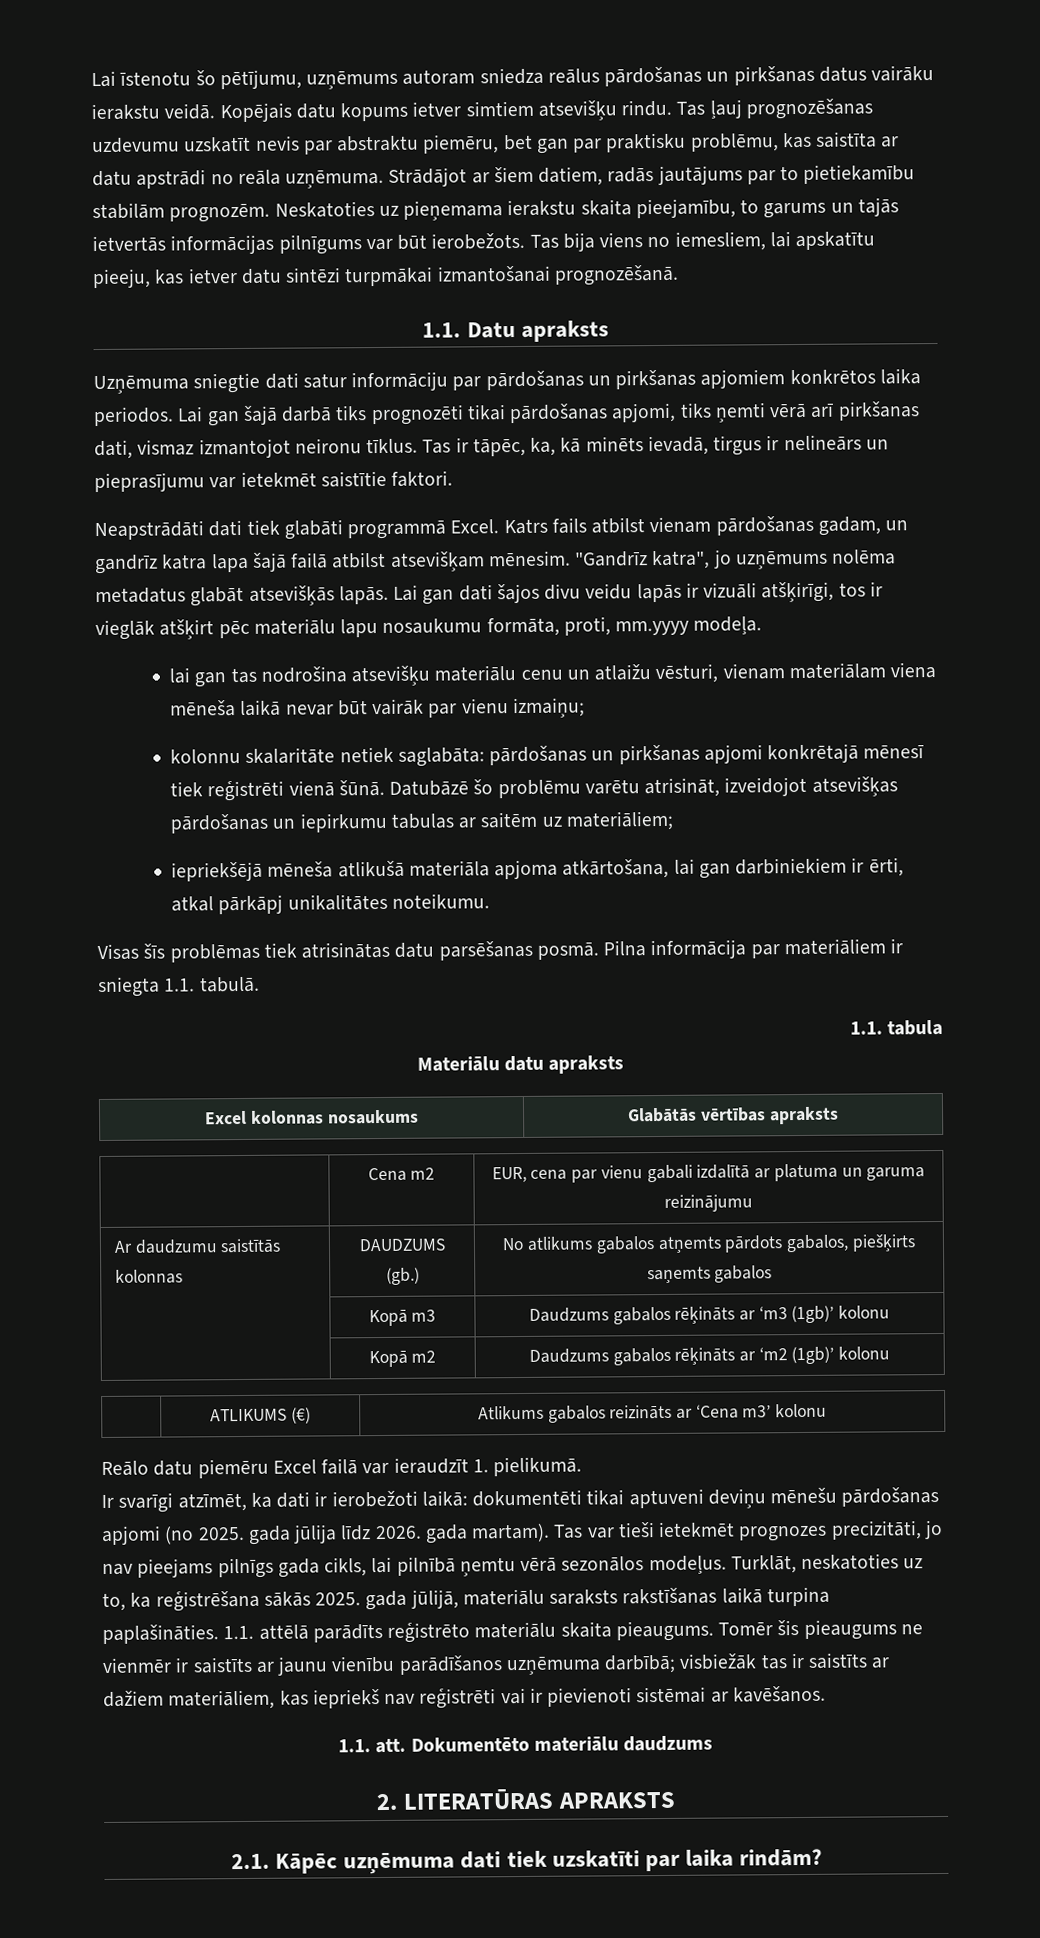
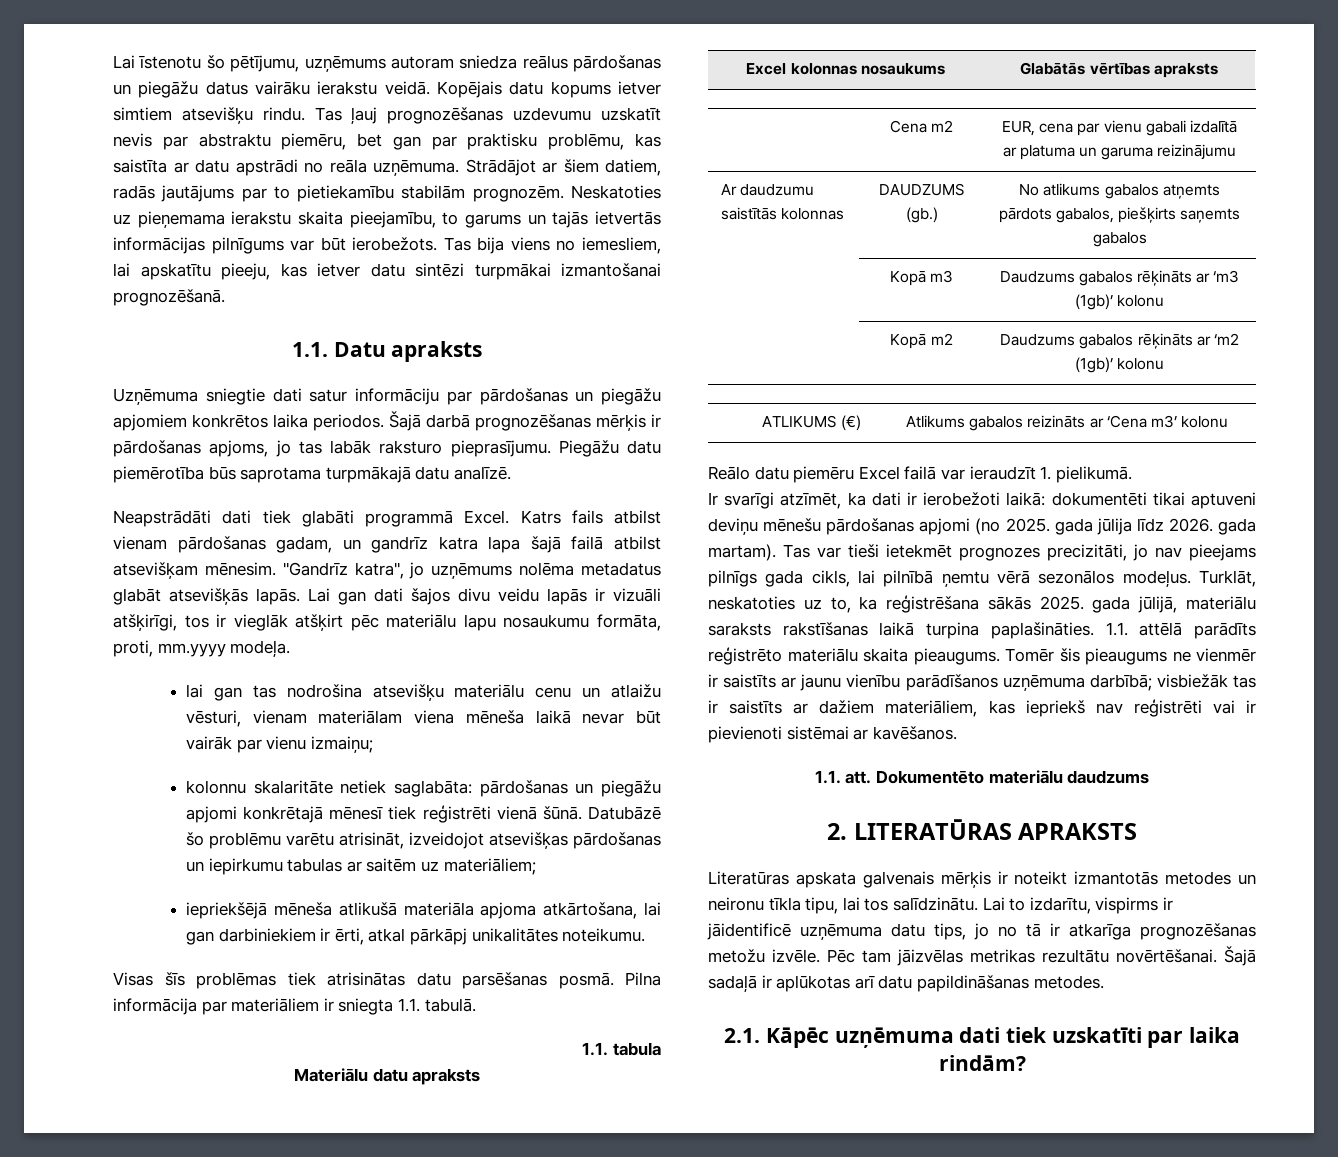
[733,65,815,86] pirkšanas -> [138,81,199,98] piegāžu
[615,369,697,390] pirkšanas -> [601,388,661,405] piegāžu
[177,401,920,427] [94,434,889,460] [94,470,454,493] Lai gan šajā darbā tiks prognozēti tikai pārdošanas apjomi, tiks ņemti vērā arī pirkšanas dati, vismaz izmantojot neironu tīklus. Tas ir tāpēc, ka, kā minēts ievadā, tirgus ir nelineārs un pieprasījumu var ietekmēt saistītie faktori. -> [389,411,661,431] [113,440,661,457] [113,466,511,483] Šajā darbā prognozēšanas mērķis ir pārdošanas apjoms, jo tas labāk raksturo pieprasījumu. Piegāžu datu piemērotība būs saprotama turpmākajā datu analīzē.
[618,744,700,765] pirkšanas -> [601,780,662,797] piegāžu
(676, 1800) none -> [708,871,1256,888] [708,897,1173,914] [707,923,1256,940] [708,946,1256,966] [708,975,1104,992] // Literatūras apskata galvenais mērķis ir noteikt izmantotās metodes un neironu tīkla tipu, lai tos salīdzinātu. Lai to izdarītu, vispirms ir jāidentificē uzņēmuma datu tips, jo no tā ir atkarīga prognozēšanas metožu izvēle. Pēc tam jāizvēlas metrikas rezultātu novērtēšanai. Šajā sadaļā ir aplūkotas arī datu papildināšanas metodes.

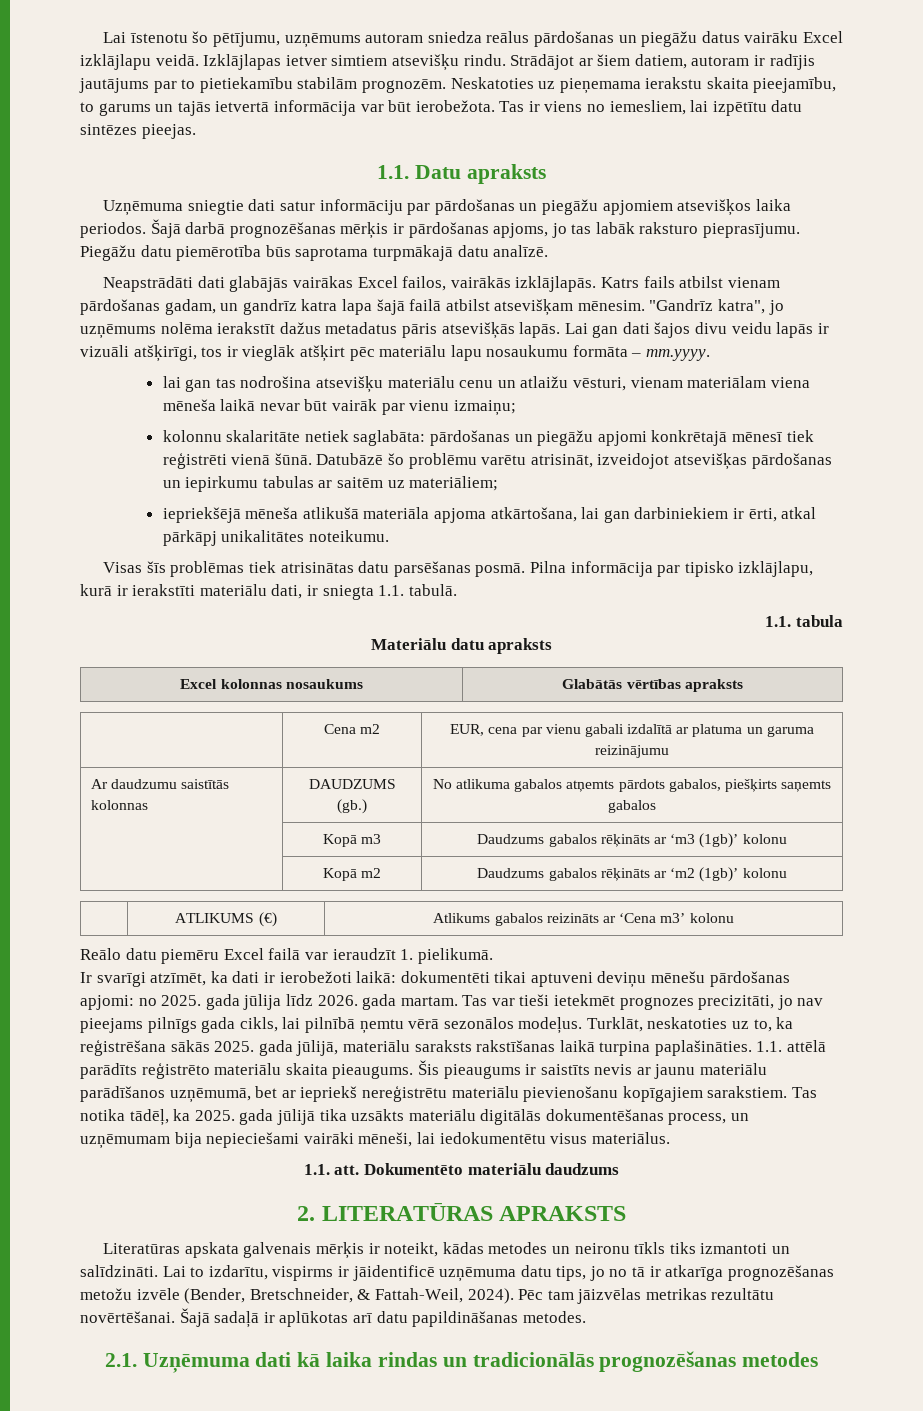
[317,81,661,98] [113,107,661,124] [113,133,661,150] [113,159,459,176] ierakstu veidā. Kopējais datu kopums ietver simtiem atsevišķu rindu. Tas ļauj prognozēšanas uzdevumu uzskatīt nevis par abstraktu piemēru, bet gan par praktisku problēmu, kas saistīta ar datu apstrādi no reāla uzņēmuma. -> [802,31,843,43] [80,54,506,71] Excel izklājlapu veidā. Izklājlapas ietver simtiem atsevišķu rindu.
[113,185,155,199] radās -> [691,54,815,70] autoram ir radījis
[595,211,661,225] [113,237,661,254] [113,263,661,280] [113,289,225,306] ietvertās informācijas pilnīgums var būt ierobežots. Tas bija viens no iemesliem, lai apskatītu pieeju, kas ietver datu sintēzi turpmākai izmantošanai prognozēšanā. -> [215,100,803,116] [80,124,196,139] ietvertā informācija var būt ierobežota. Tas ir viens no iemesliem, lai izpētītu datu sintēzes pieejas.
[192,414,268,428] konkrētos -> [677,199,752,216] atsevišķos
[262,510,510,527] tiek glabāti programmā Excel. -> [229,276,597,292] glabājās vairākas Excel failos, vairākās izklājlapās.
[580,562,661,576] [113,588,161,605] metadatus glabāt -> [217,322,437,338] ierakstīt dažus metadatus pāris
[596,614,661,631] [113,640,291,657] formāta, proti, mm.yyyy modeļa. -> [572,345,711,361] formāta – mm.yyyy.
[231,998,320,1012] materiāliem -> [684,561,814,577] [80,584,303,599] tipisko izklājlapu, kurā ir ierakstīti materiālu dati,
[1043,183,1101,196] atlikums -> [456,779,511,789] atlikuma
[919,518,1001,535] apjomi (no -> [80,995,157,1010] apjomi: no
[708,544,776,561] martam). -> [400,996,458,1006] martam.
[1005,648,1256,665] [708,674,777,688] Tomēr šis pieaugums ne vienmēr ir saistīts -> [417,1060,633,1079] Šis pieaugums ir saistīts nevis
[846,674,1256,691] [708,699,1256,717] [708,726,957,743] vienību parādīšanos uzņēmuma darbībā; visbiežāk tas ir saistīts ar dažiem materiāliem, kas iepriekš nav reģistrēti vai ir pievienoti sistēmai ar kavēšanos. -> [700,1063,768,1075] [80,1085,817,1103] [80,1109,750,1126] [80,1132,670,1149] materiālu parādīšanos uzņēmumā, bet ar iepriekš nereģistrētu materiālu pievienošanu kopīgajiem sarakstiem. Tas notika tādēļ, ka 2025. gada jūlijā tika uzsākts materiālu digitālās dokumentēšanas process, un uzņēmumam bija nepieciešami vairāki mēneši, lai iedokumentētu visus materiālus.
[1014,871,1159,885] noteikt izmantotās -> [384,1242,484,1257] noteikt, kādas
[768,897,978,914] tīkla tipu, lai tos salīdzinātu. -> [634,1242,790,1254] [80,1265,158,1277] tīkls tiks izmantoti un salīdzināti.
[772,949,820,963] izvēle. -> [136,1288,514,1304] izvēle (Bender, Bretschneider, & Fattah-Weil, 2024).
[765,1027,1240,1048] [938,1055,1026,1071] Kāpēc uzņēmuma dati tiek uzskatīti par laika rindām? -> [142,1351,819,1373] Uzņēmuma dati kā laika rindas un tradicionālās prognozēšanas metodes

